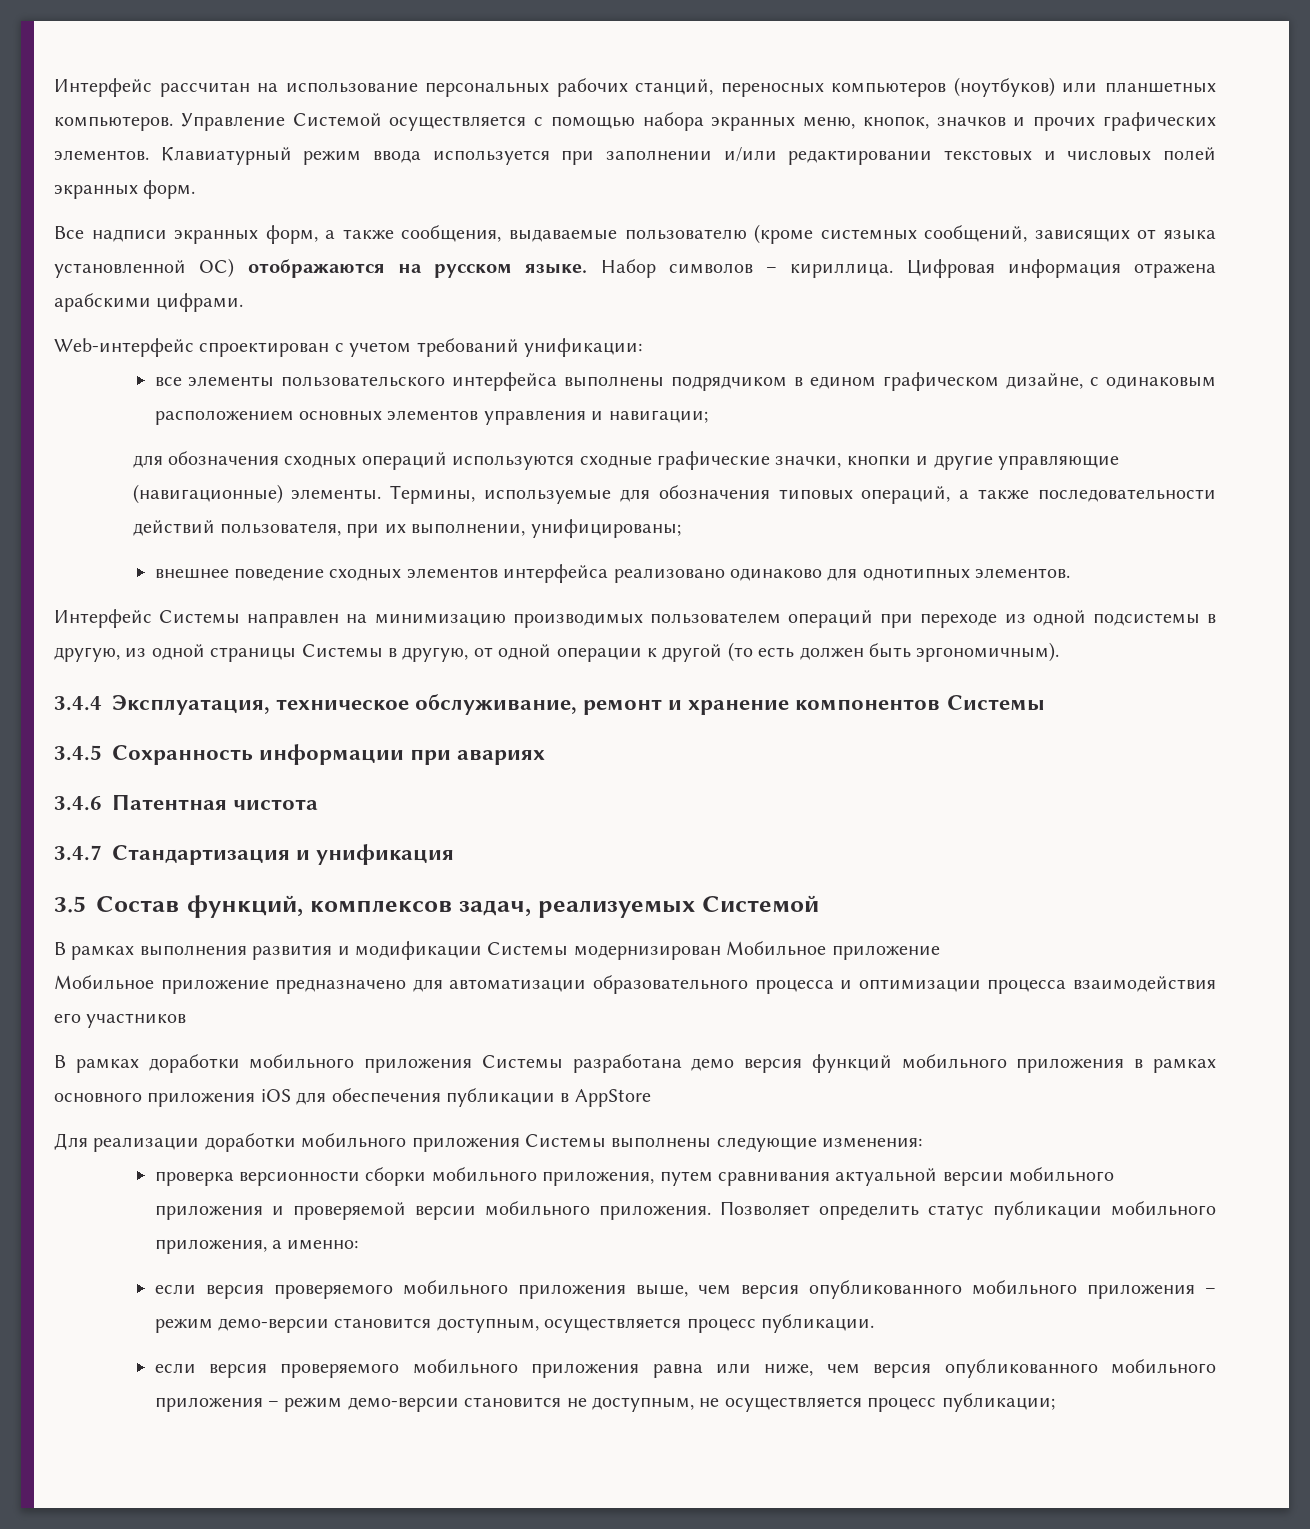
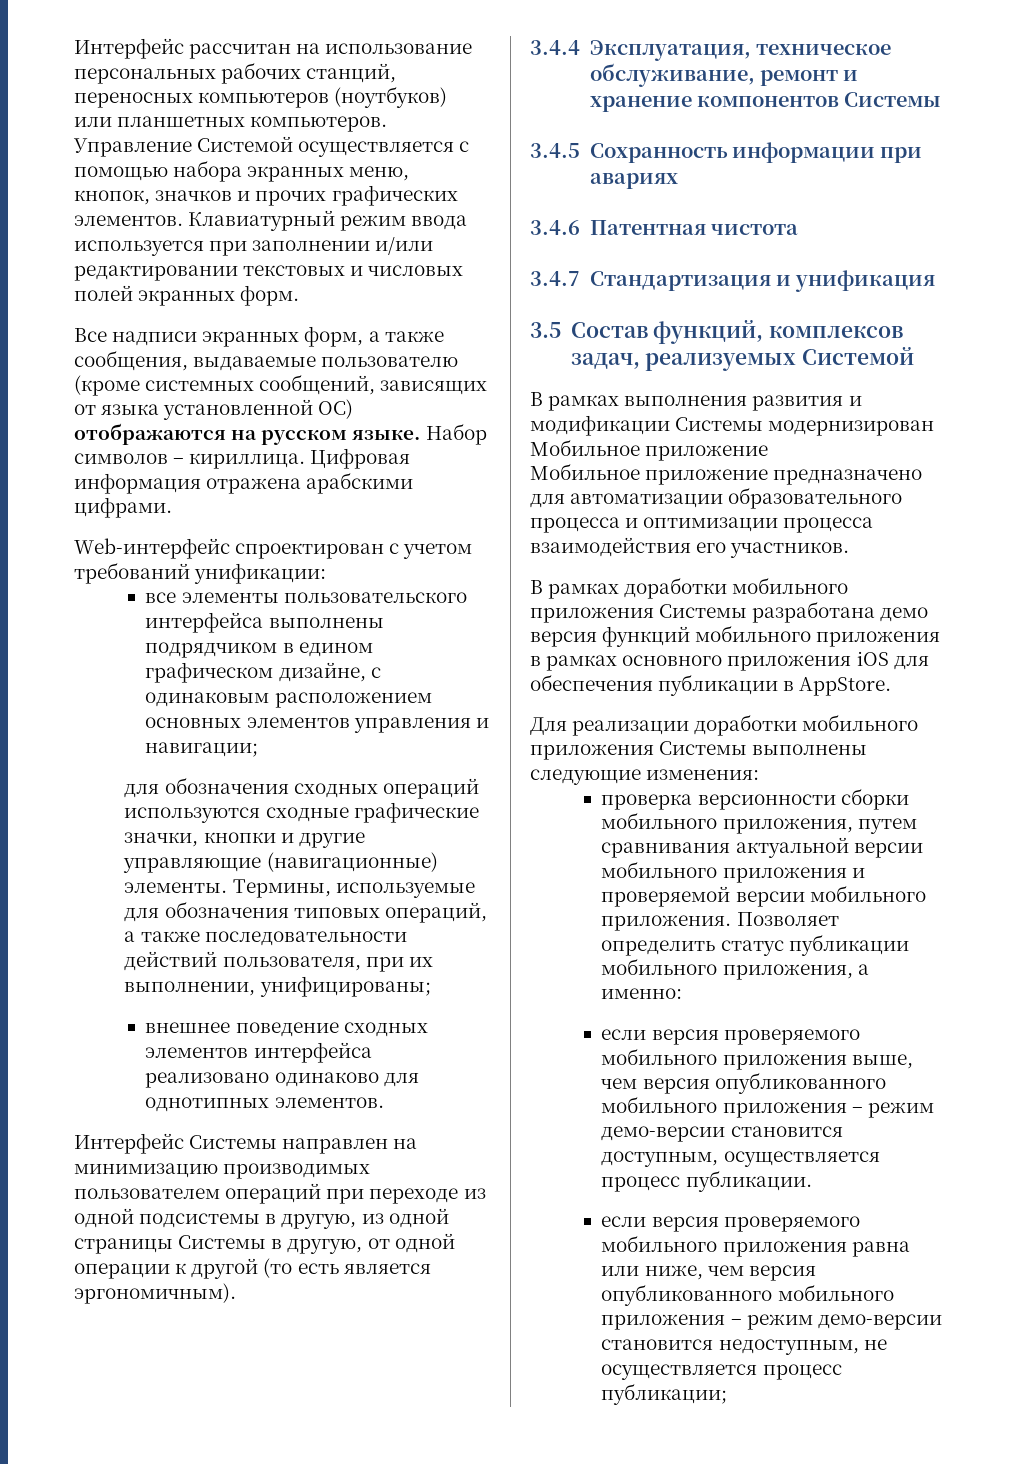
[799,643,911,660] должен быть -> [343,1263,431,1274] является
[86,1013,187,1028] участников -> [730,542,850,558] участников.
[574,1089,651,1107] AppStore -> [799,677,892,696] AppStore.
[566,1397,694,1412] не доступным, -> [718,1339,859,1355] недоступным,

